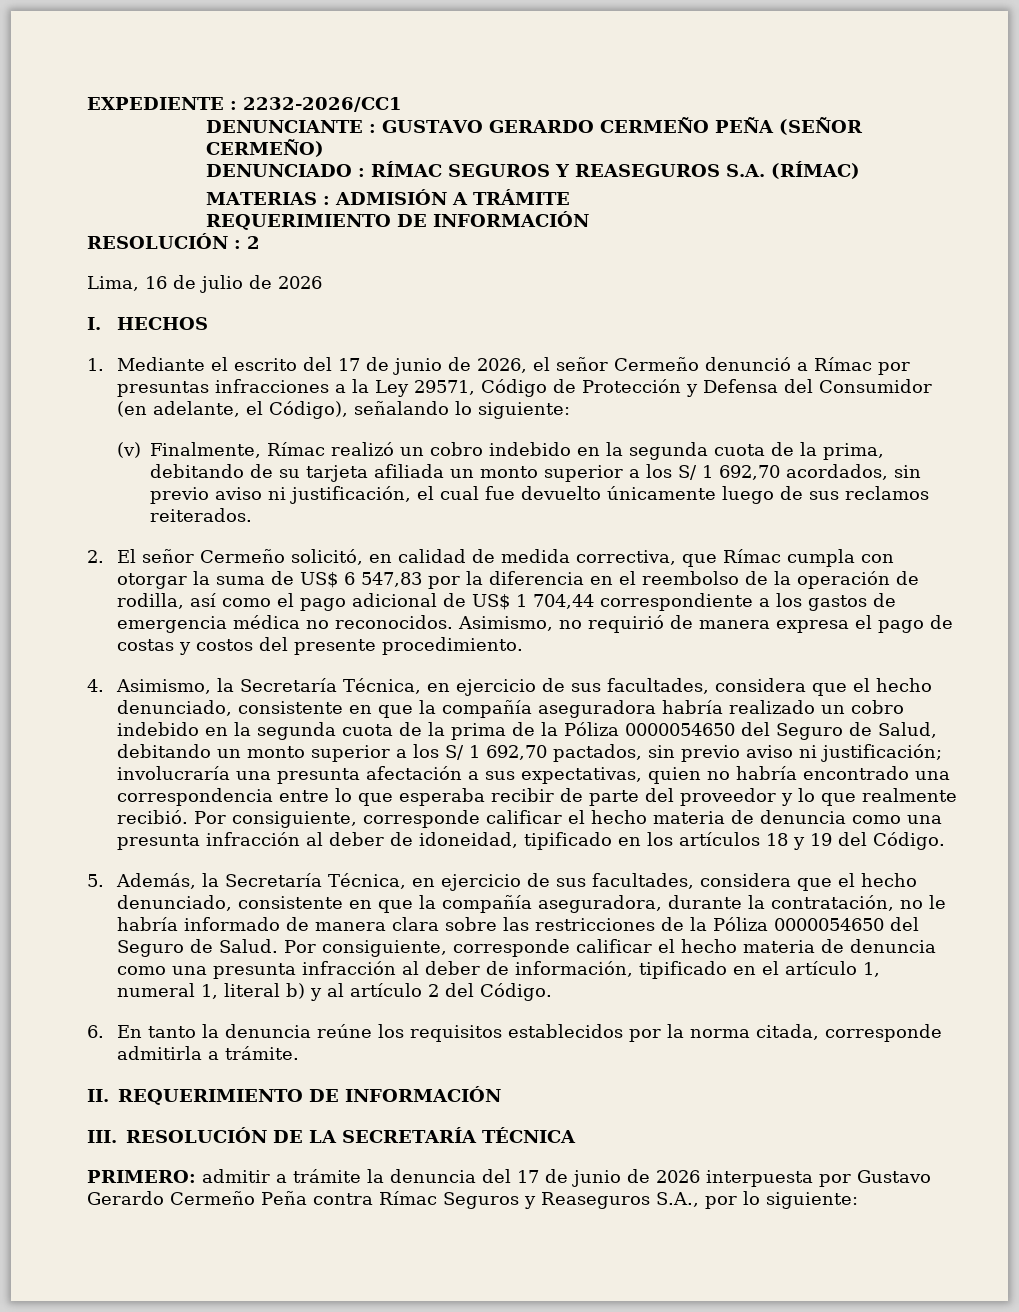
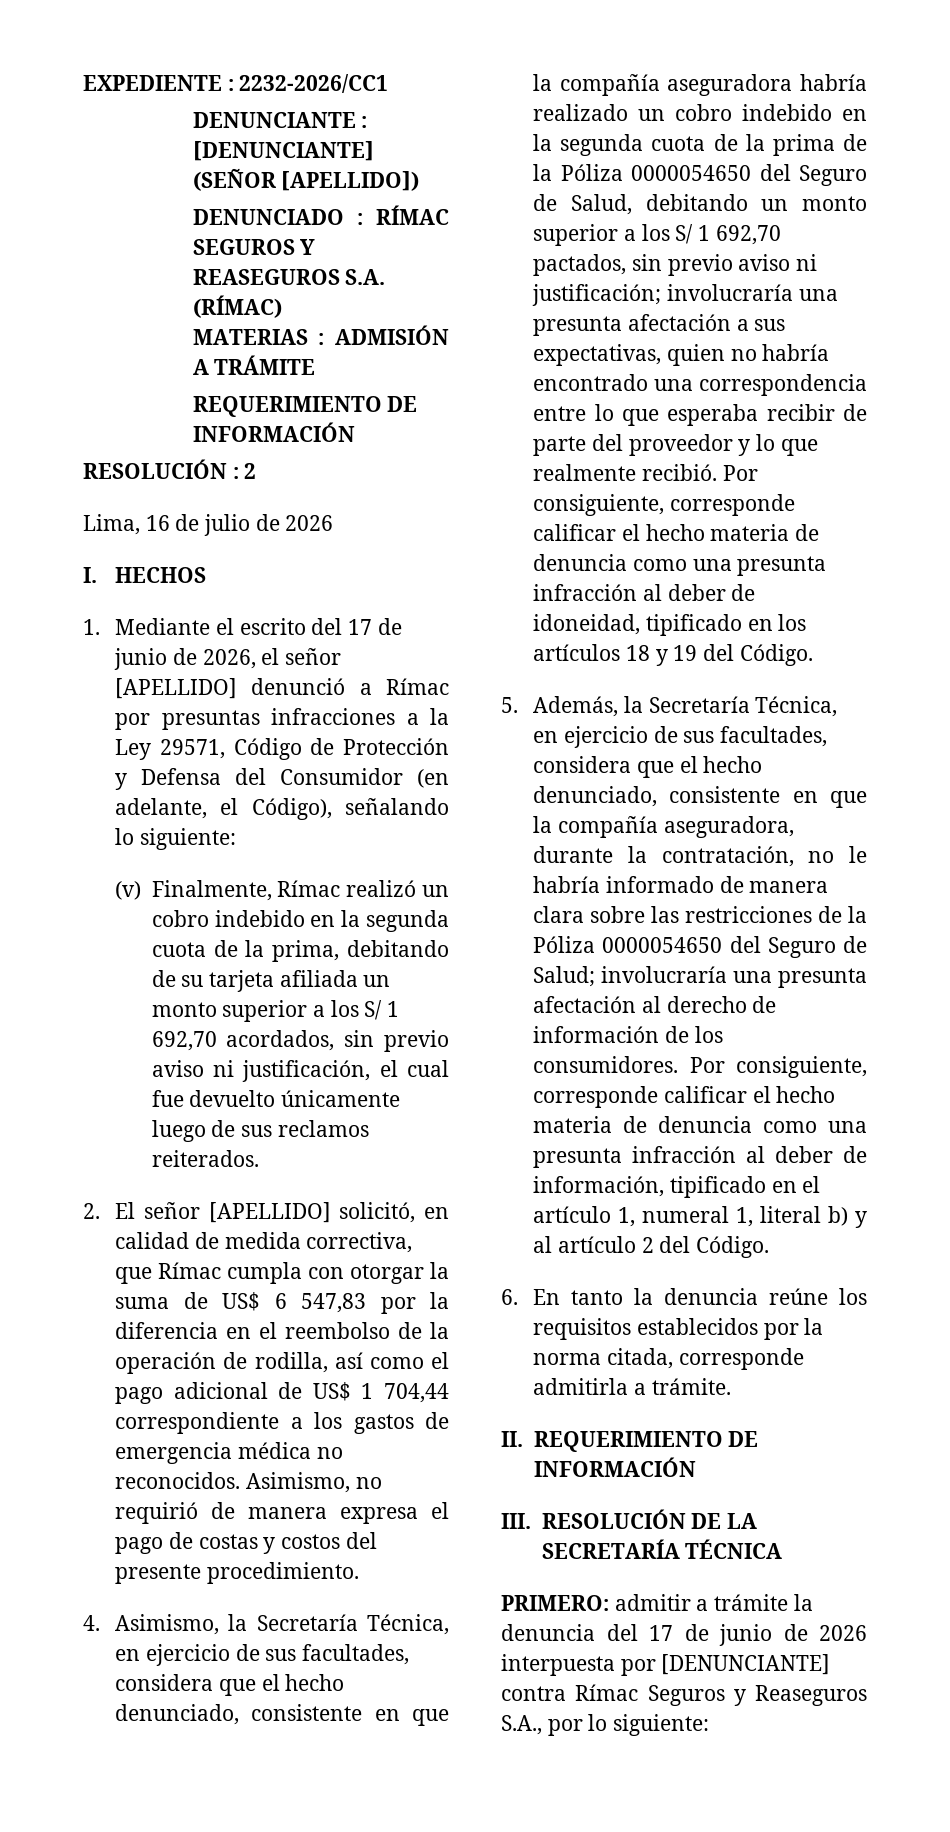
[381,117,863,135] [205,139,324,157] GUSTAVO GERARDO CERMEÑO PEÑA (SEÑOR CERMEÑO) -> [192,141,374,161] [192,168,420,191] [DENUNCIANTE] (SEÑOR [APELLIDO])
[613,357,699,371] Cermeño -> [115,678,238,699] [APELLIDO]
[199,549,285,563] Cermeño -> [208,1202,331,1223] [APELLIDO]
[218,939,278,953] Salud. -> [533,966,867,988] [533,996,777,1013] [533,1026,723,1043] [533,1056,679,1073] Salud; involucraría una presunta afectación al derecho de información de los consumidores.
[857,1170,931,1183] [87,1191,307,1205] Gustavo Gerardo Cermeño Peña -> [661,1654,831,1675] [DENUNCIANTE]

